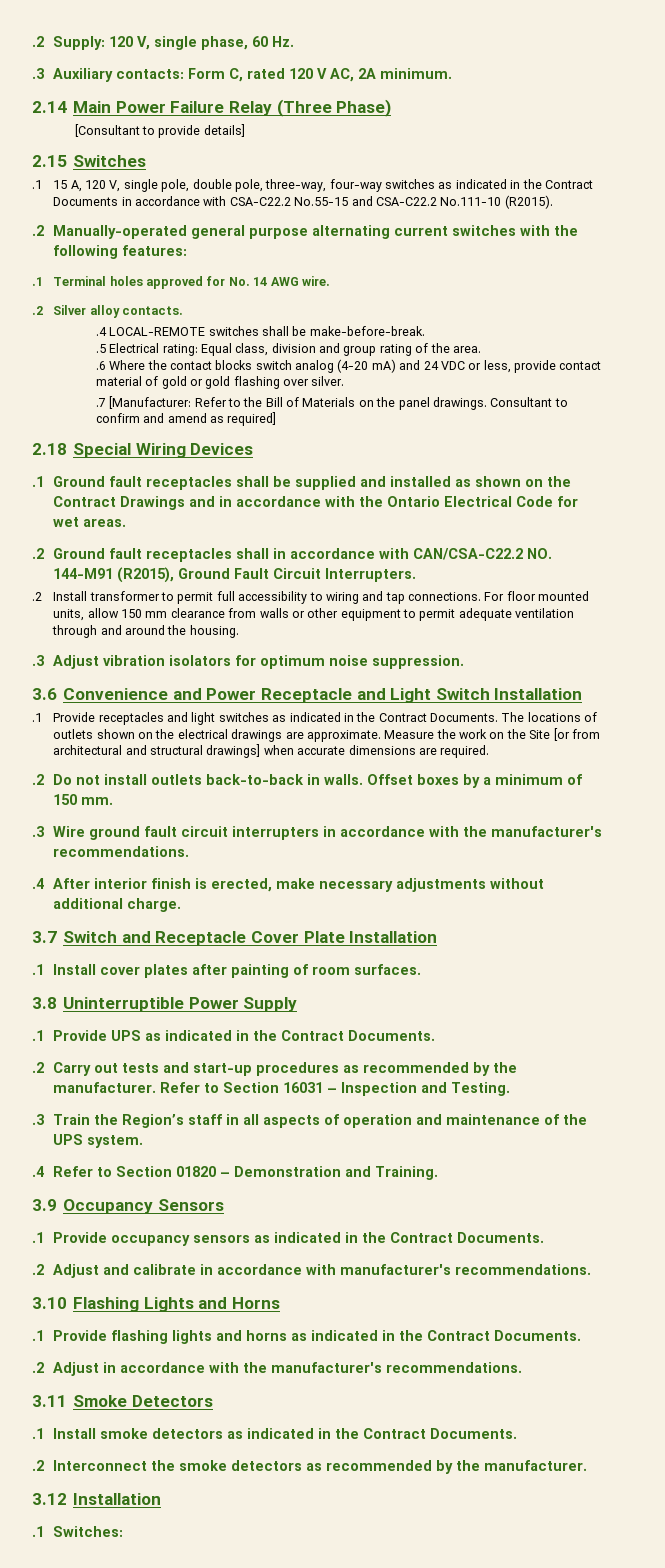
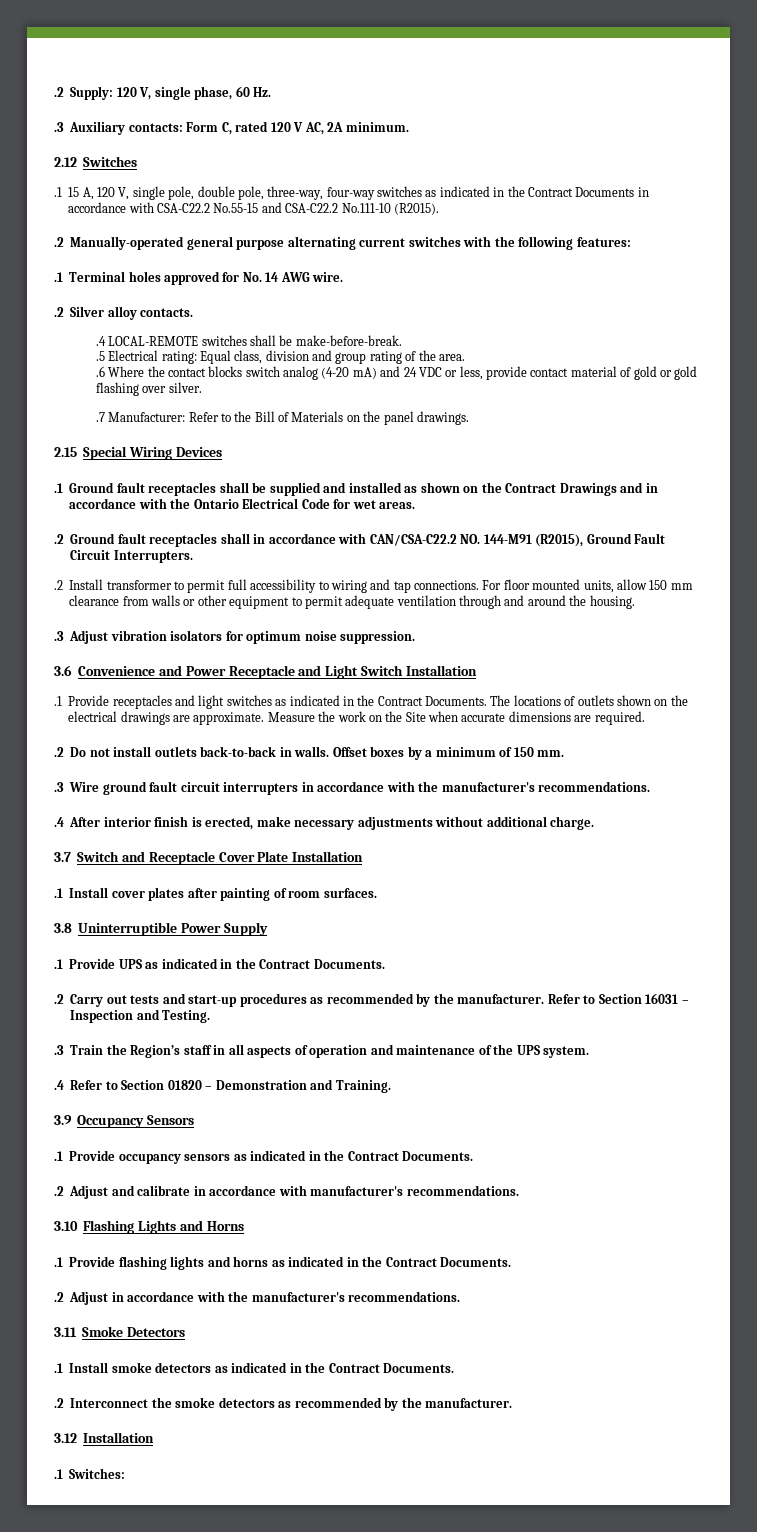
[32,99,392,117] [74,124,245,138] [32,155,67,167] 2.14 Main Power Failure Relay (Three Phase) // [Consultant to provide details] // 2.15 -> [54,157,77,167] 2.12
[109,396,192,409] [Manufacturer: -> [108,412,186,422] Manufacturer:
[490,397,568,407] [95,412,277,426] [32,443,67,455] Consultant to confirm and amend as required] // 2.18 -> [54,447,77,457] // 2.15
[553,728,600,741] [53,744,261,758] [or from architectural and structural drawings] -> (426, 717) none

